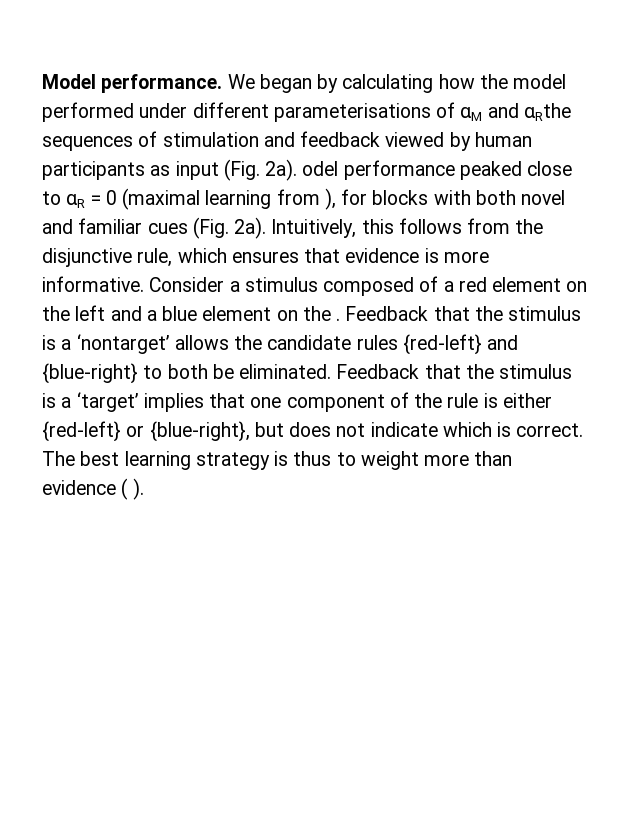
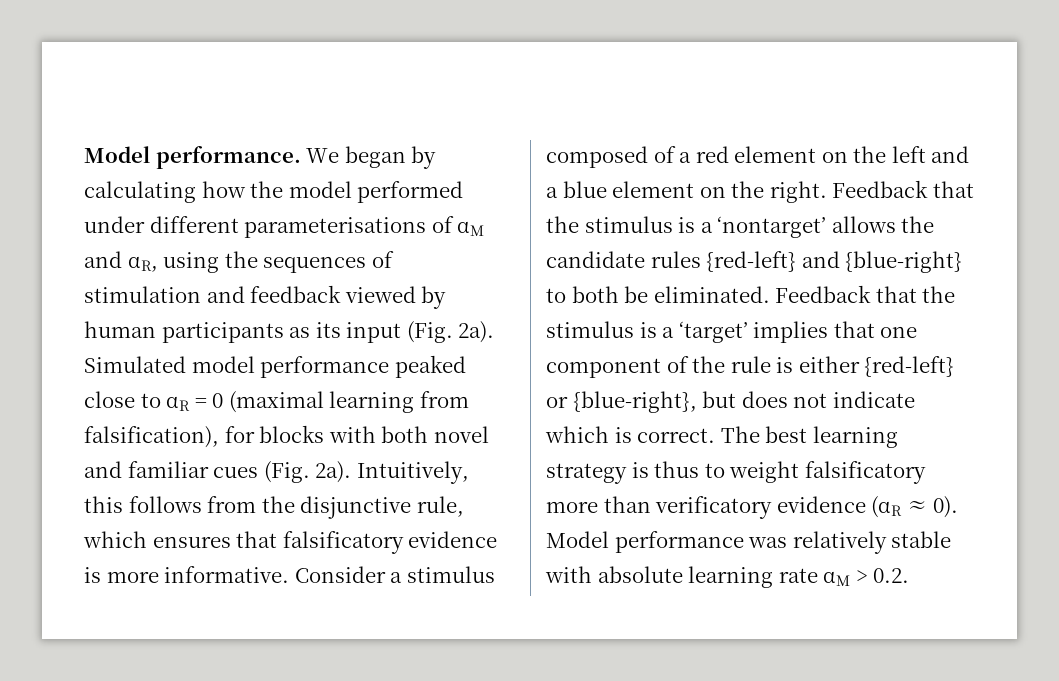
[523,103,571,121] αRthe -> [127,251,258,273] αR, using the
(171, 170) none -> [315,322,341,338] its
[302,161,339,176] odel -> [84,356,255,373] Simulated model
[324,188,336,210] ), -> [84,426,219,448] falsification),
(341, 255) none -> [282,531,404,554] falsificatory
[336,318,341,321] . -> [769,181,827,203] right.
(419, 460) none -> [804,461,926,484] falsificatory
[42,478,144,500] evidence ( ). -> [655,496,959,519] [546,531,952,554] [545,566,910,588] verificatory evidence (αR ≈ 0). Model performance was relatively stable with absolute learning rate αM > 0.2.

